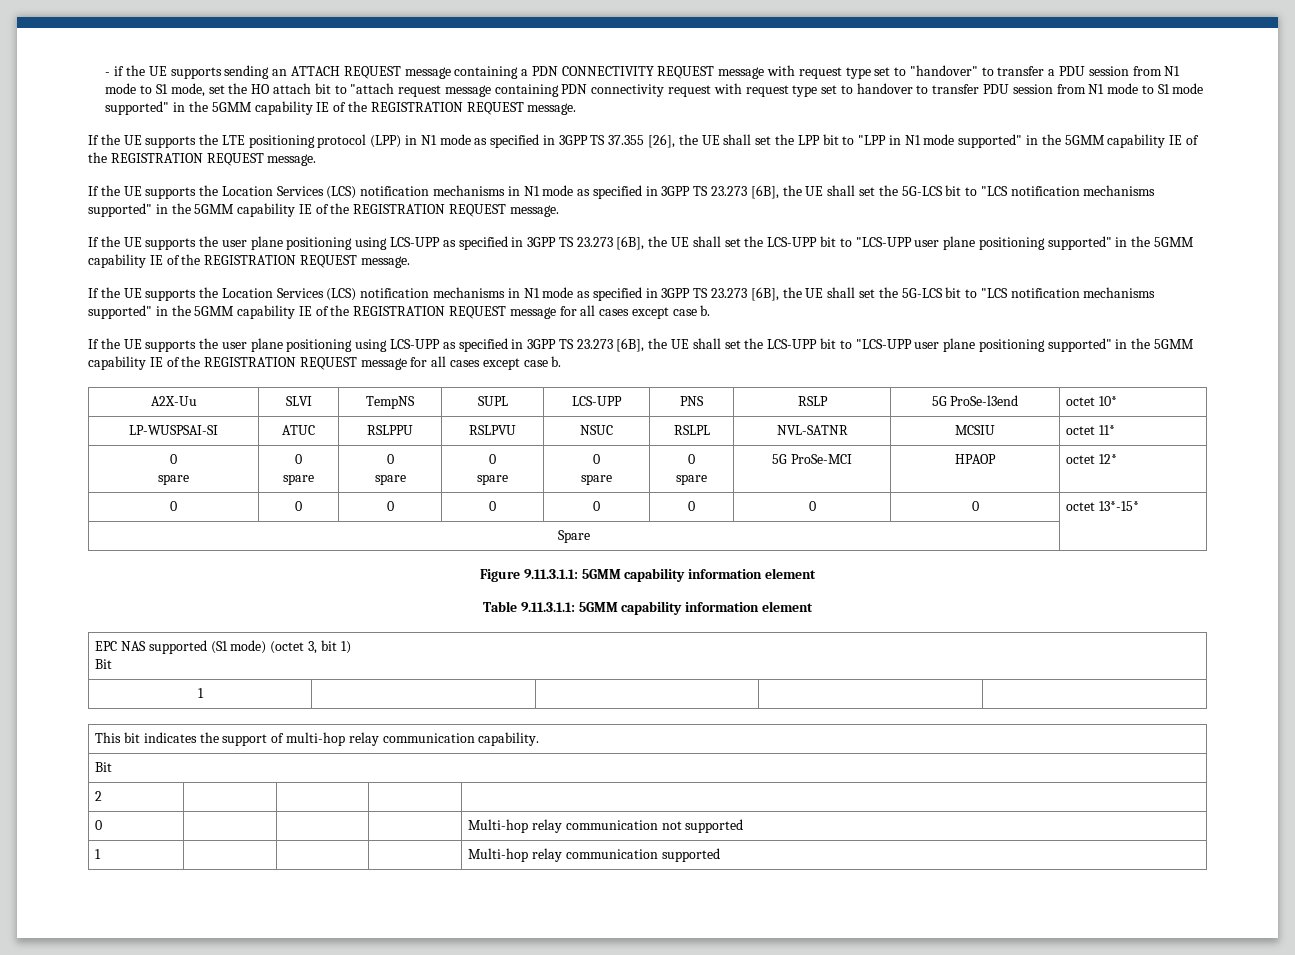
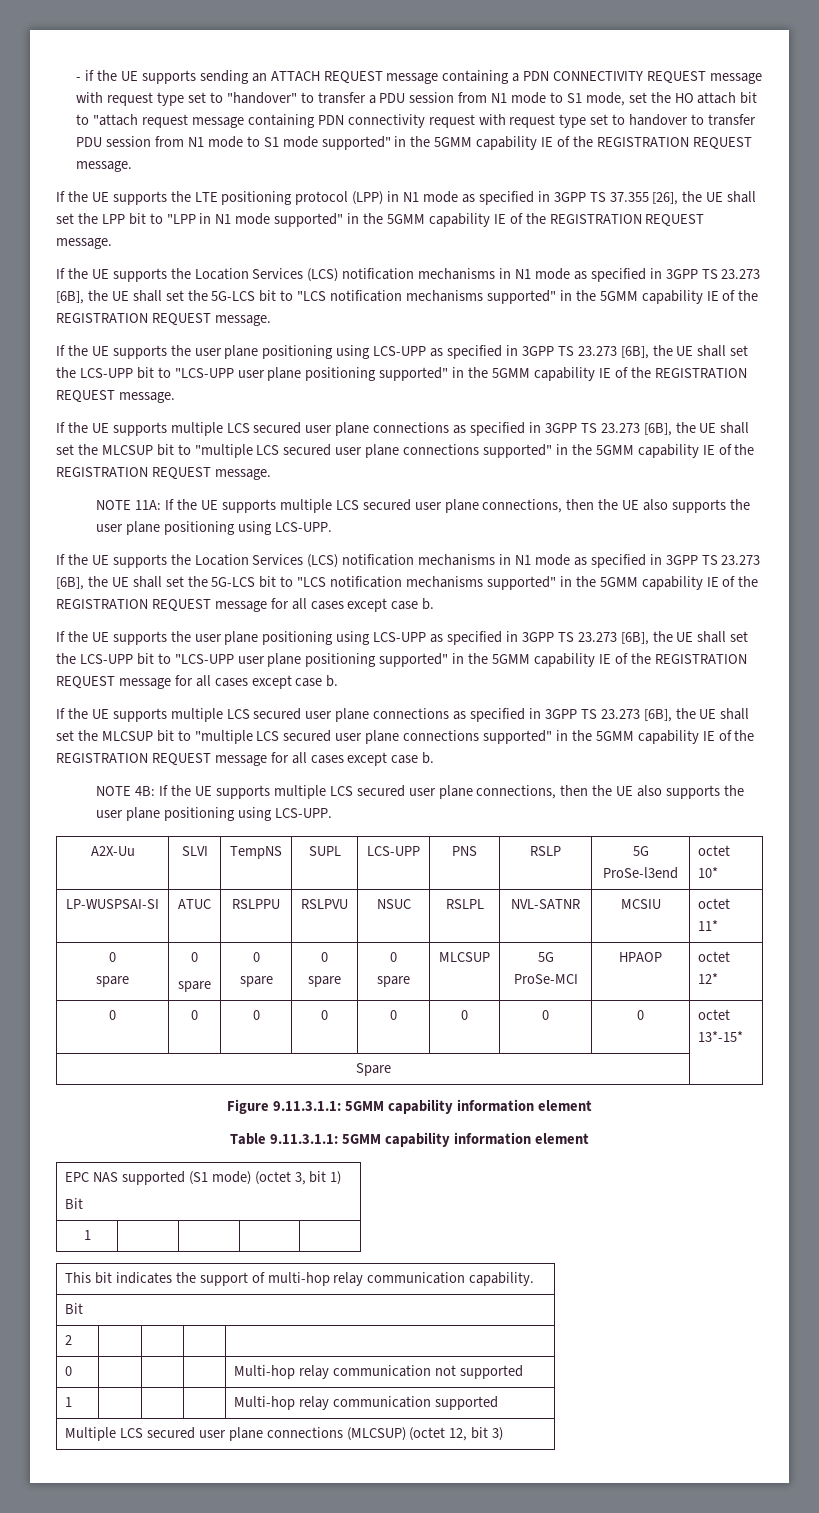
(410, 262) none -> [56,422,750,436] [56,444,755,458] [56,467,271,480] [96,499,750,513] [96,521,333,535] // If the UE supports multiple LCS secured user plane connections as specified in 3GPP TS 23.273 [6B], the UE shall set the MLCSUP bit to "multiple LCS secured user plane connections supported" in the 5GMM capability IE of the REGISTRATION REQUEST message. // NOTE 11A: If the UE supports multiple LCS secured user plane connections, then the UE also supports the user plane positioning using LCS-UPP.
(562, 361) none -> [56,708,750,722] [56,730,755,744] [56,752,435,766] [96,785,744,799] [96,807,333,821] // If the UE supports multiple LCS secured user plane connections as specified in 3GPP TS 23.273 [6B], the UE shall set the MLCSUP bit to "multiple LCS secured user plane connections supported" in the 5GMM capability IE of the REGISTRATION REQUEST message for all cases except case b. // NOTE 4B: If the UE supports multiple LCS secured user plane connections, then the UE also supports the user plane positioning using LCS-UPP.
[688,454,695,464] [676,474,707,485] 0 // spare -> [439,952,490,962] MLCSUP
(720, 855) none -> [65,1427,504,1441] // Multiple LCS secured user plane connections (MLCSUP) (octet 12, bit 3)

